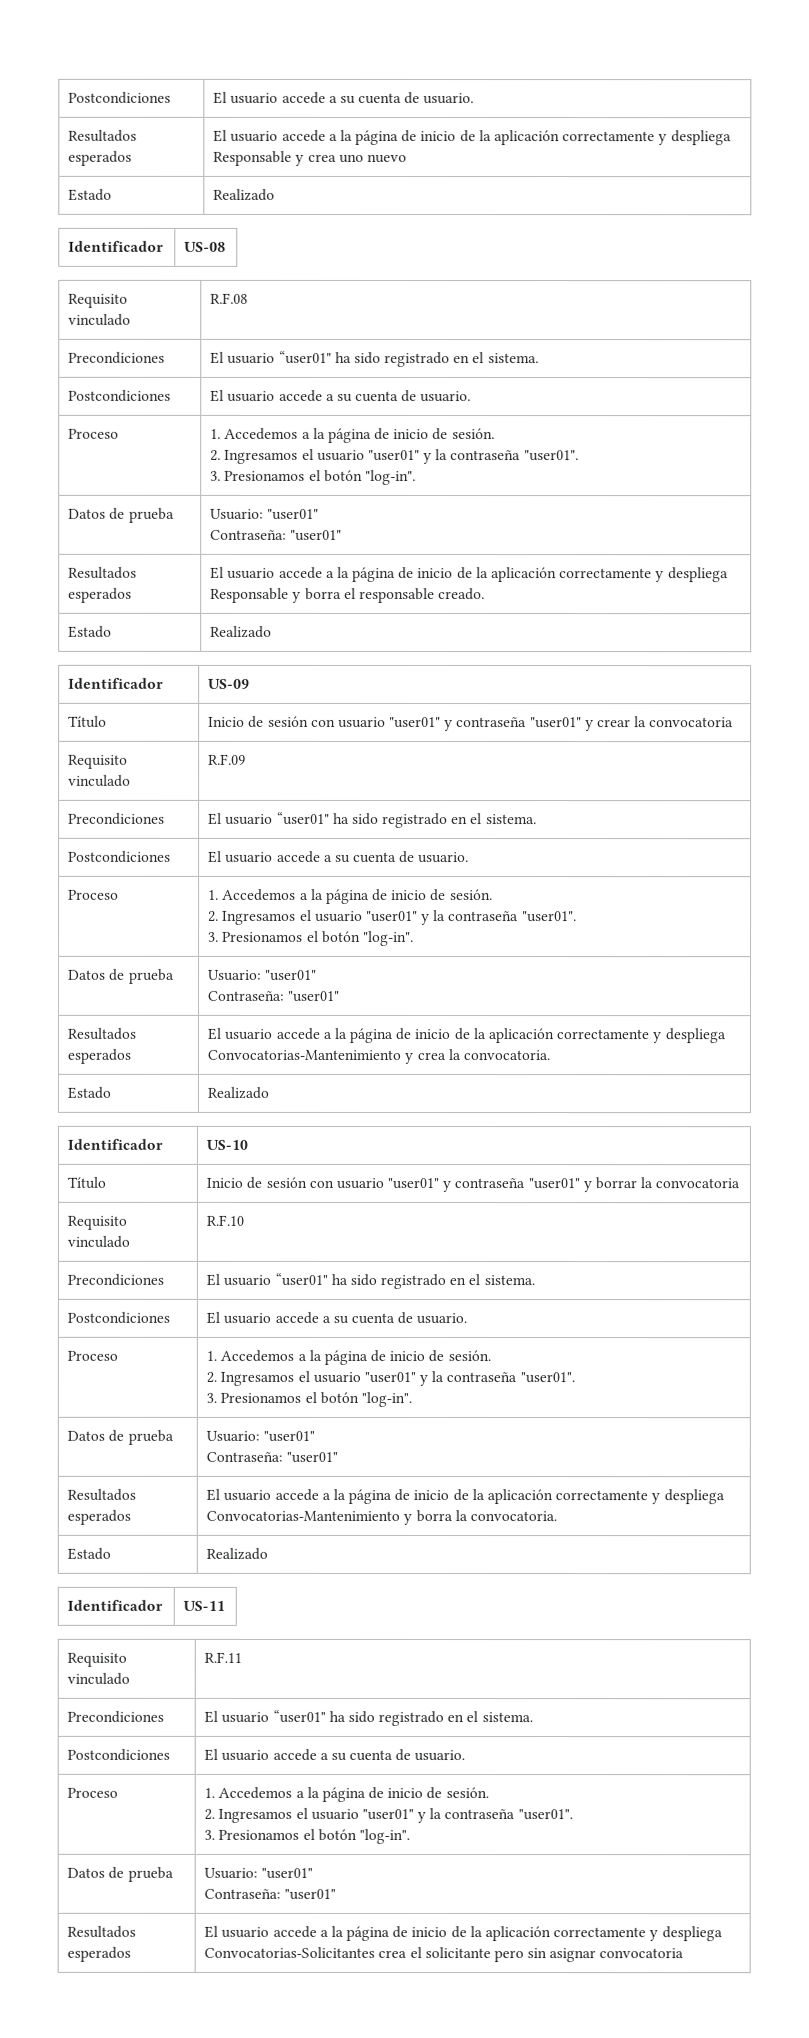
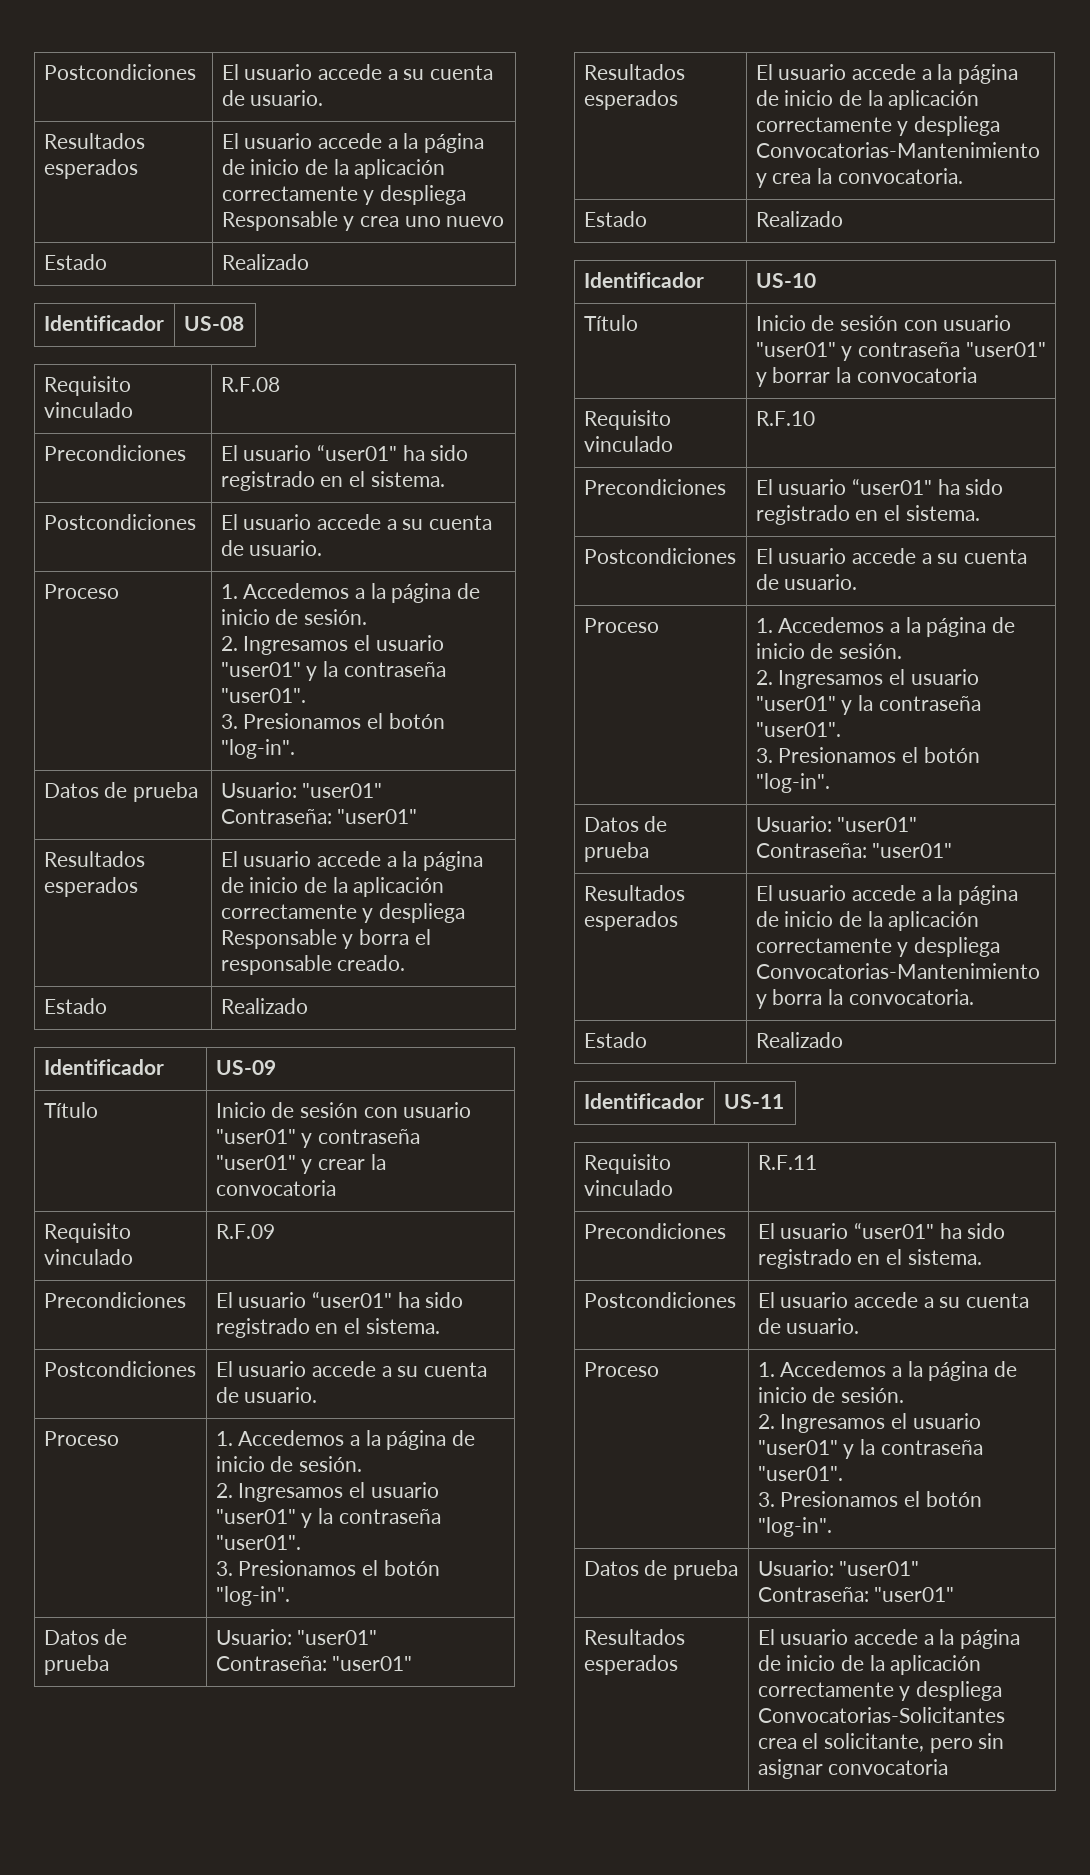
[424,1947,491,1959] solicitante -> [824,1733,925,1752] solicitante,

